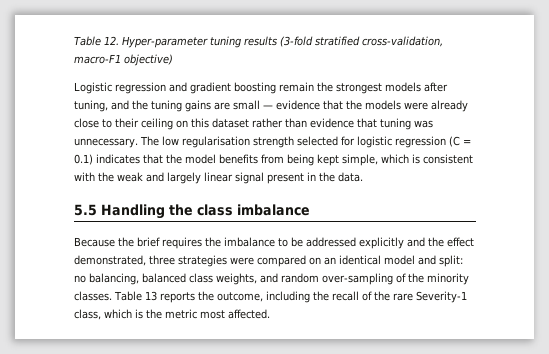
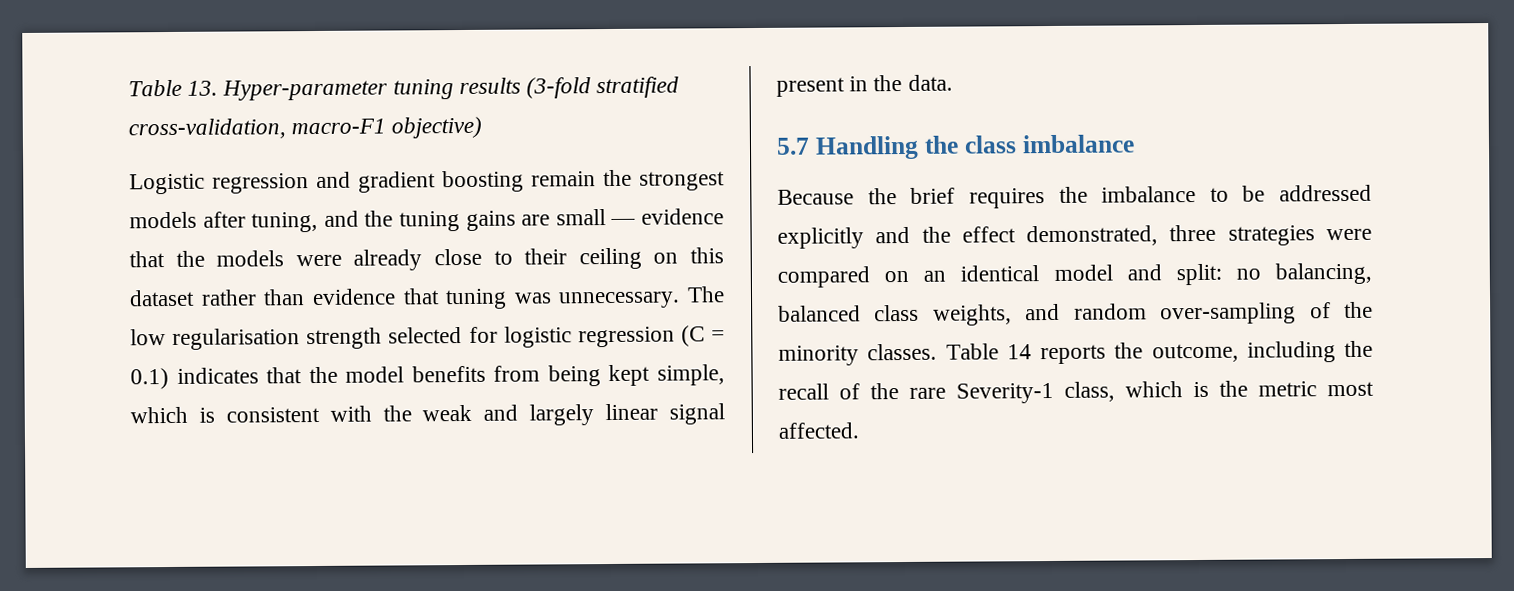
[74,36,119,46] Table 12. -> [128,79,219,97] Table 13.
[74,204,97,216] 5.5 -> [776,137,810,155] 5.7
[144,291,157,301] 13 -> [1006,344,1032,360] 14

